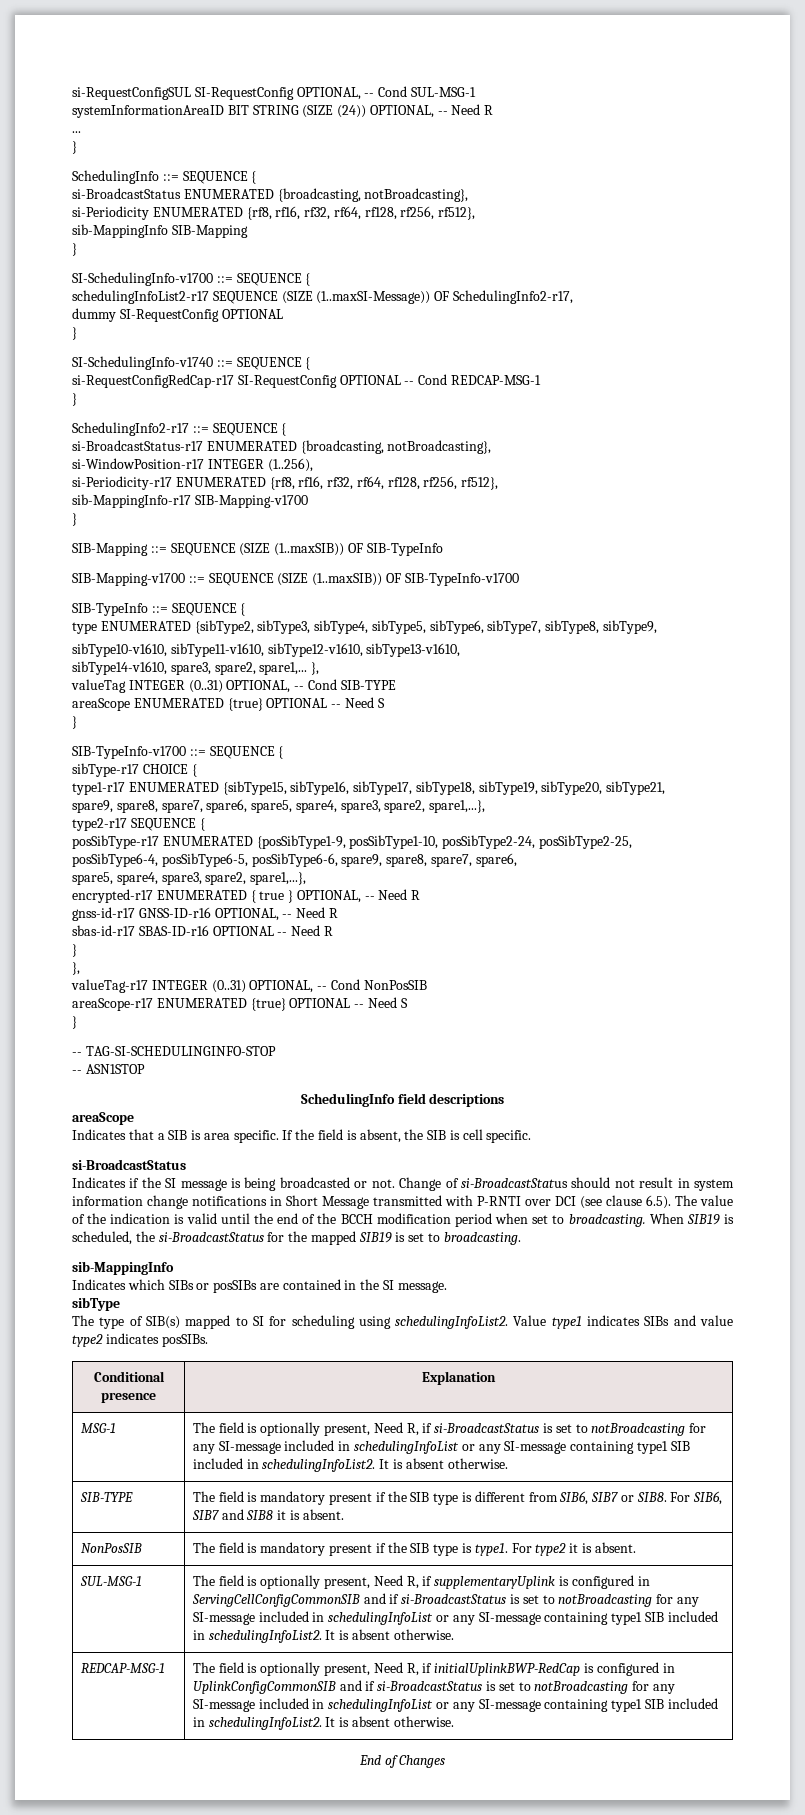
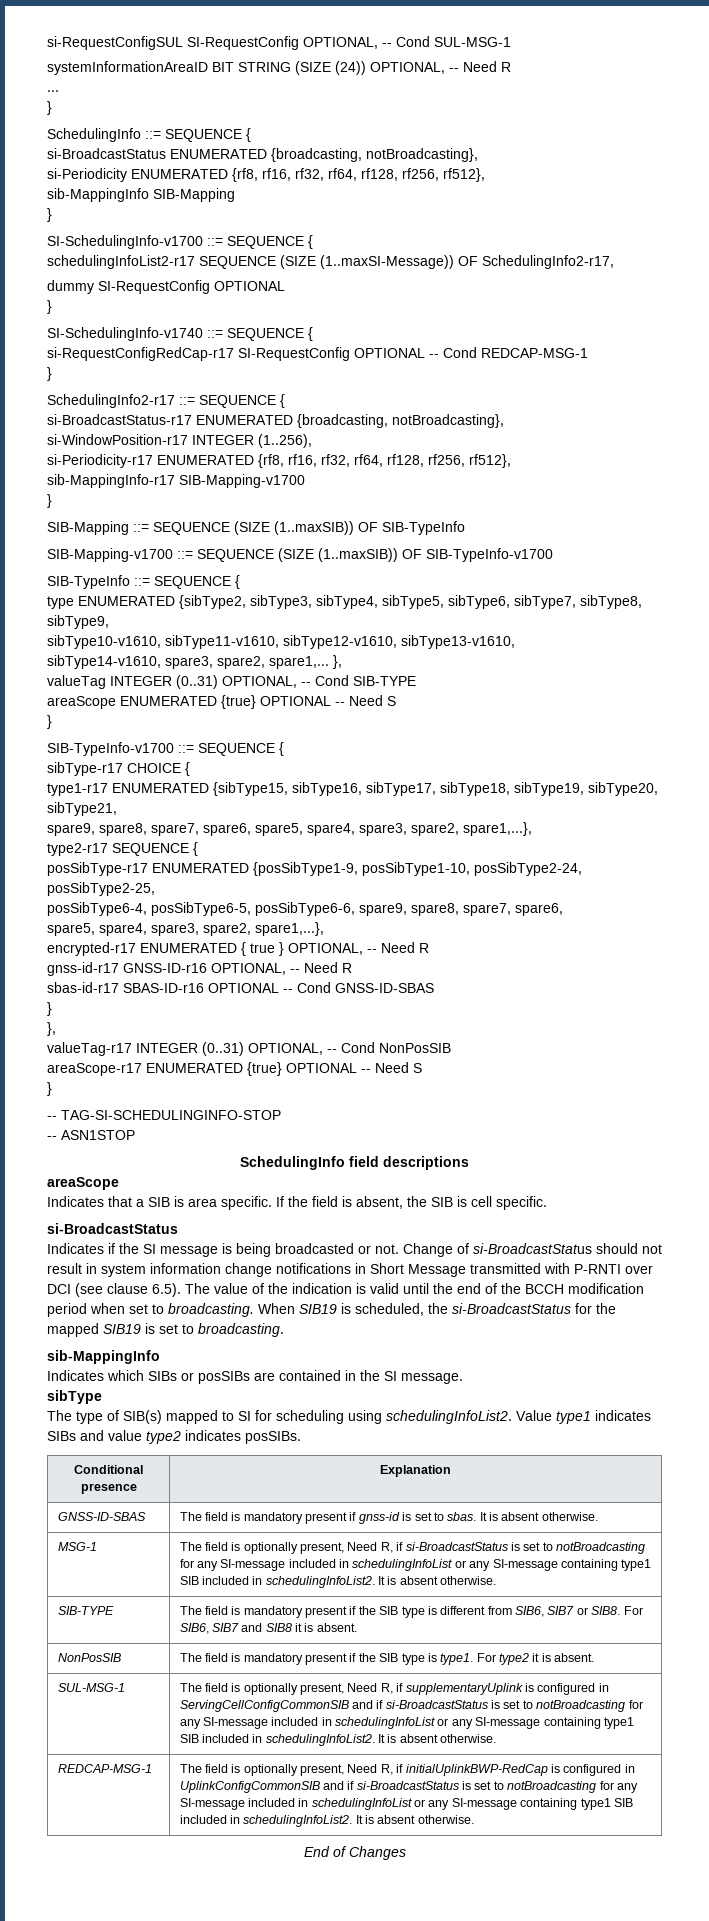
[291,925,333,936] Need R -> [297,982,434,993] Cond GNSS-ID-SBAS
(496, 1378) none -> [57,1512,146,1521] [179,1512,598,1524] // GNSS-ID-SBAS | The field is mandatory present if gnss-id is set to sbas. It is absent otherwise.

